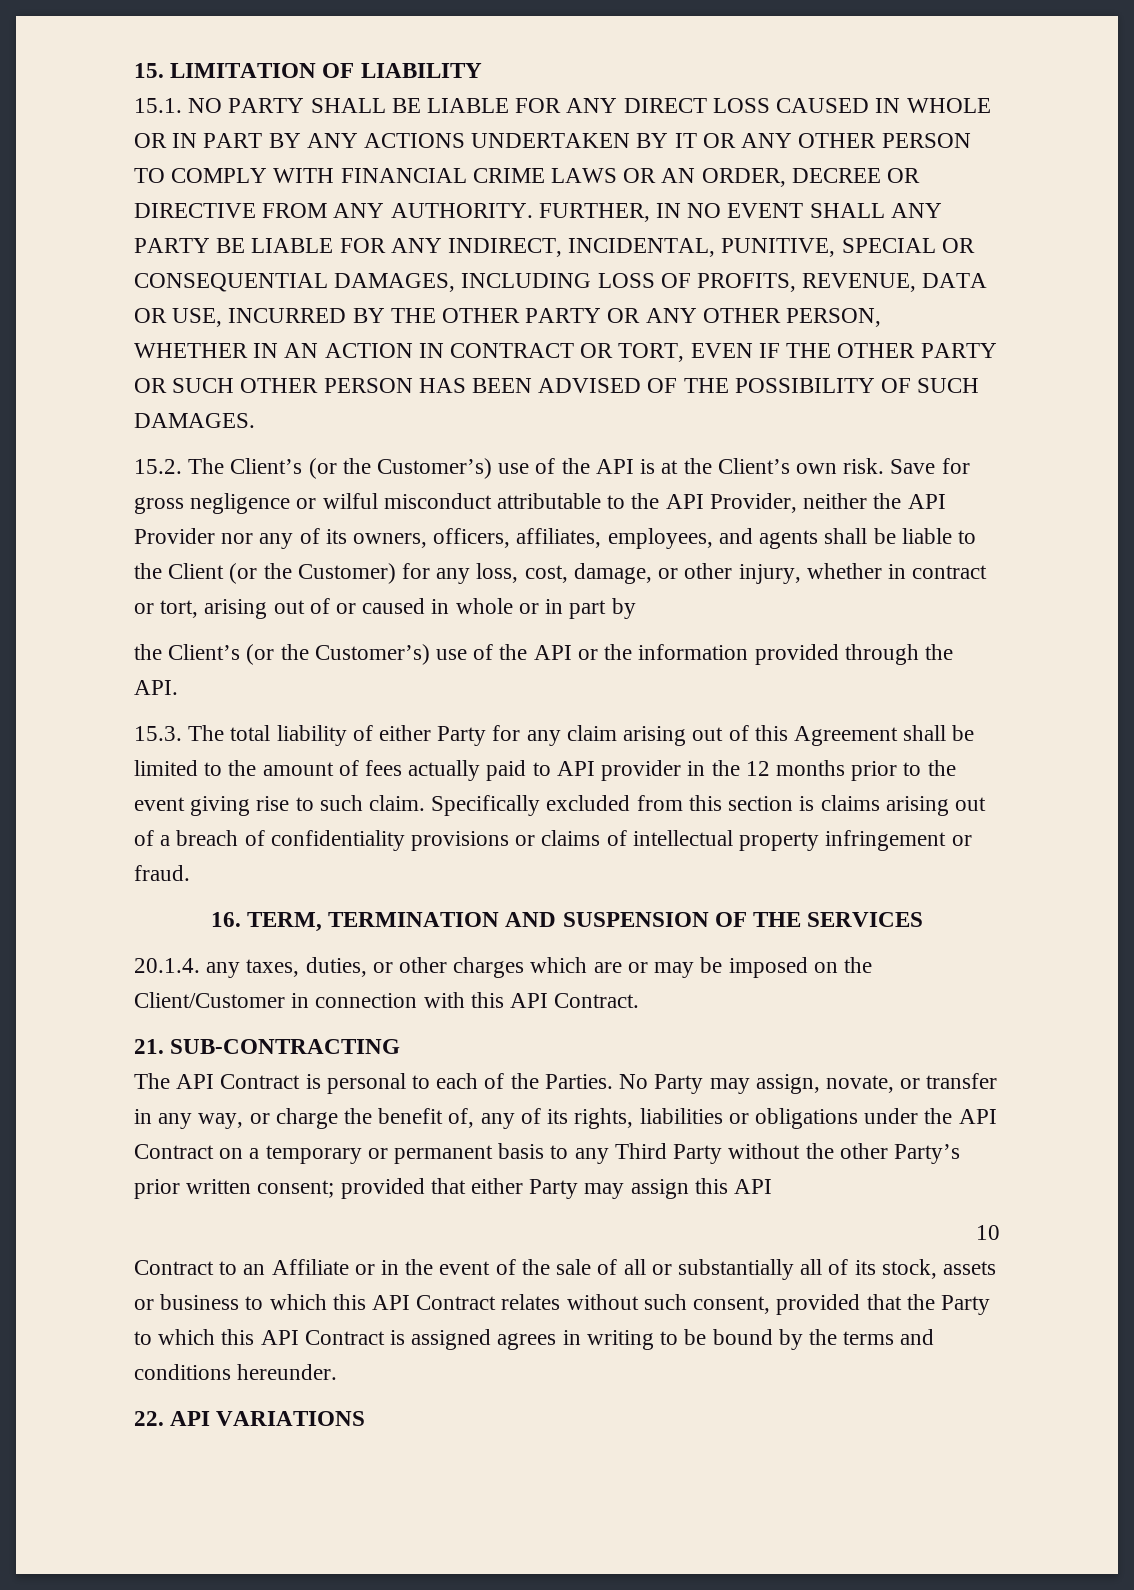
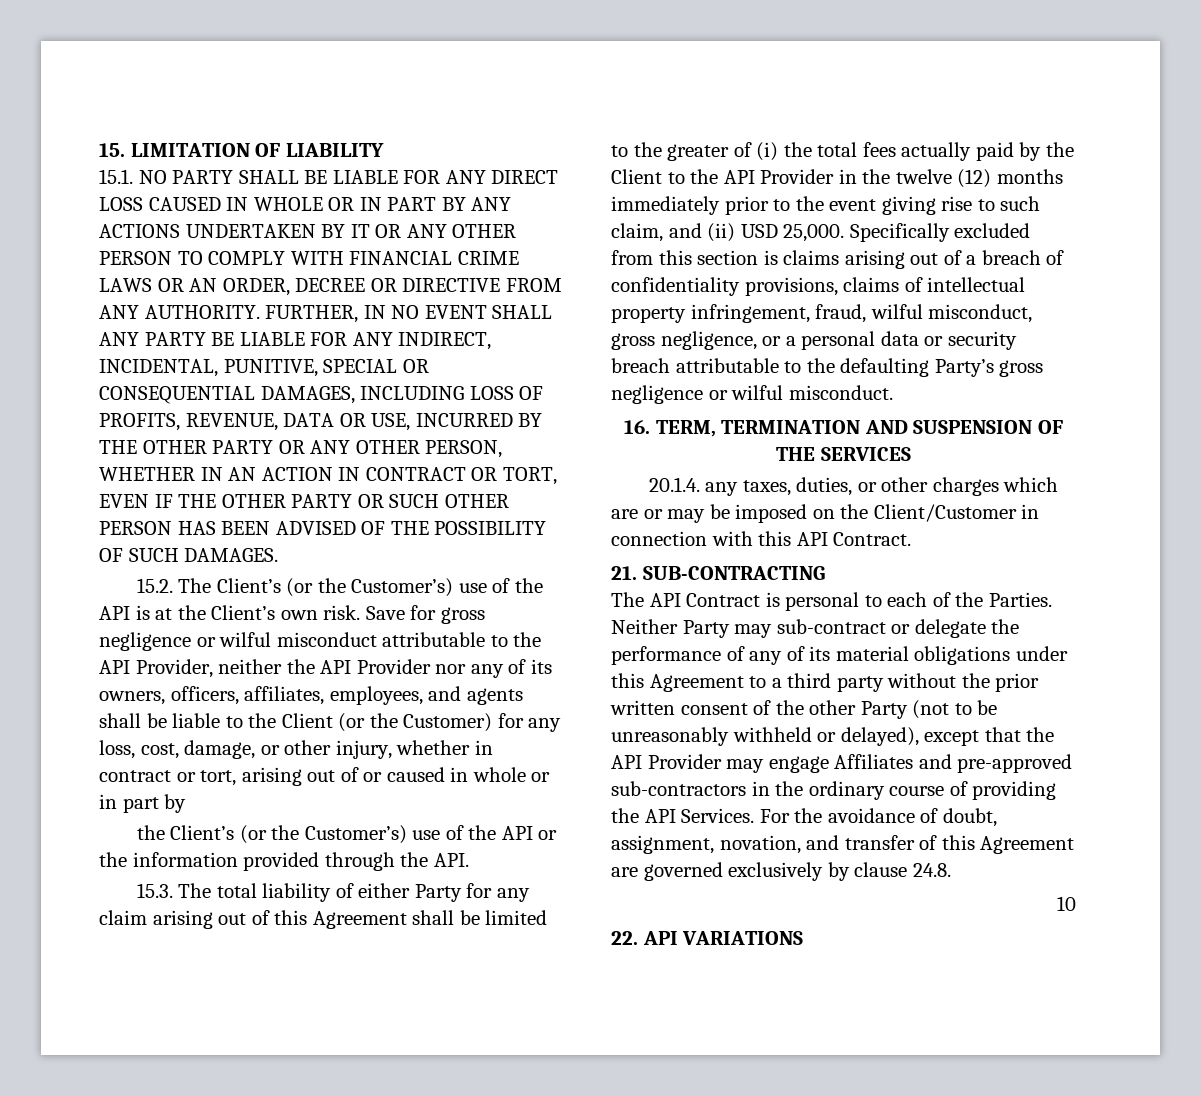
[262,760,845,781] amount of fees actually paid to API provider in the 12 months -> [667,142,1074,161] [611,169,1063,188] [611,196,720,215] greater of (i) the total fees actually paid by the Client to the API Provider in the twelve (12) months immediately
[369,795,426,811] claim. -> [611,223,845,242] claim, and (ii) USD 25,000.
[411,831,536,851] provisions or -> [744,277,838,296] provisions,
[825,830,972,851] [134,865,190,881] infringement or fraud. -> [690,304,1033,323] [611,331,1017,350] [611,358,1044,377] [611,385,893,404] infringement, fraud, wilful misconduct, gross negligence, or a personal data or security breach attributable to the defaulting Party’s gross negligence or wilful misconduct.
[619,1073,998,1094] [134,1108,997,1129] [134,1143,960,1164] [134,1178,773,1199] [976,1225,1000,1240] [134,1259,996,1280] [134,1294,990,1315] [134,1329,935,1350] [134,1364,338,1380] No Party may assign, novate, or transfer in any way, or charge the benefit of, any of its rights, liabilities or obligations under the API Contract on a temporary or permanent basis to any Third Party without the other Party’s prior written consent; provided that either Party may assign this API // 10 // Contract to an Affiliate or in the event of the sale of all or substantially all of its stock, assets or business to which this API Contract relates without such consent, provided that the Party to which this API Contract is assigned agrees in writing to be bound by the terms and conditions hereunder. -> [611,619,1020,638] [611,646,1068,665] [611,673,1040,692] [610,700,998,719] [611,727,1055,746] [611,754,1073,773] [611,781,1057,800] [611,808,997,827] [611,835,1075,854] [611,862,951,881] [1057,896,1076,911] Neither Party may sub-contract or delegate the performance of any of its material obligations under this Agreement to a third party without the prior written consent of the other Party (not to be unreasonably withheld or delayed), except that the API Provider may engage Affiliates and pre-approved sub-contractors in the ordinary course of providing the API Services. For the avoidance of doubt, assignment, novation, and transfer of this Agreement are governed exclusively by clause 24.8. // 10

